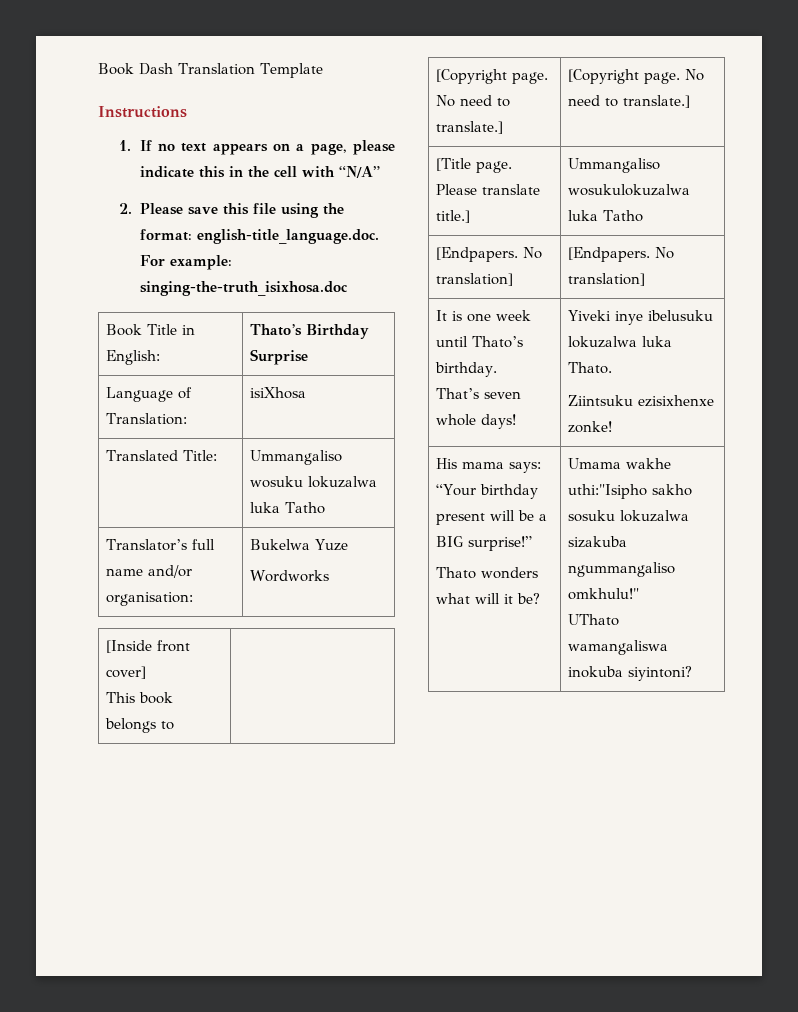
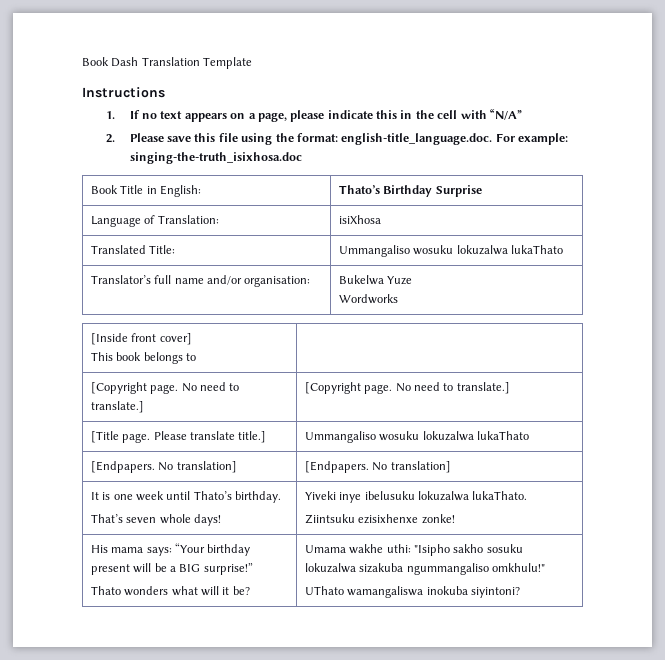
[250,502,326,514] luka Tatho -> [511,245,564,254] lukaThato
[568,184,691,196] [568,210,644,222] wosukulokuzalwa luka Tatho -> [379,431,530,441] wosuku lokuzalwa lukaThato
[642,336,673,347] [568,362,613,374] luka Thato. -> [472,491,528,500] lukaThato.
[568,484,648,499] uthi:"Isipho -> [386,544,451,556] uthi: "Isipho

